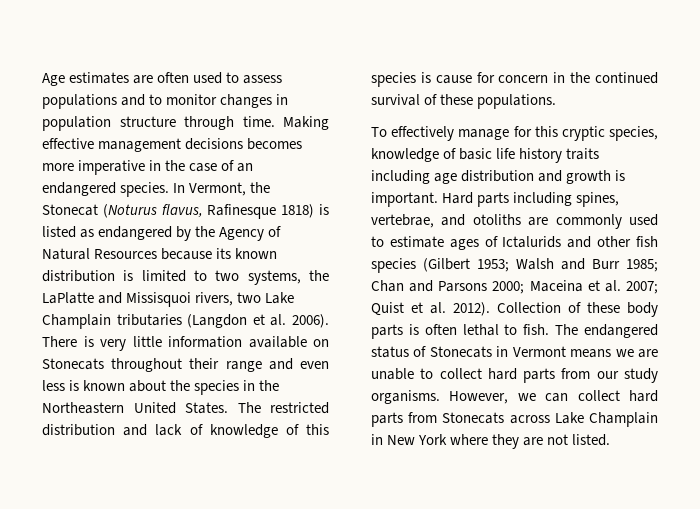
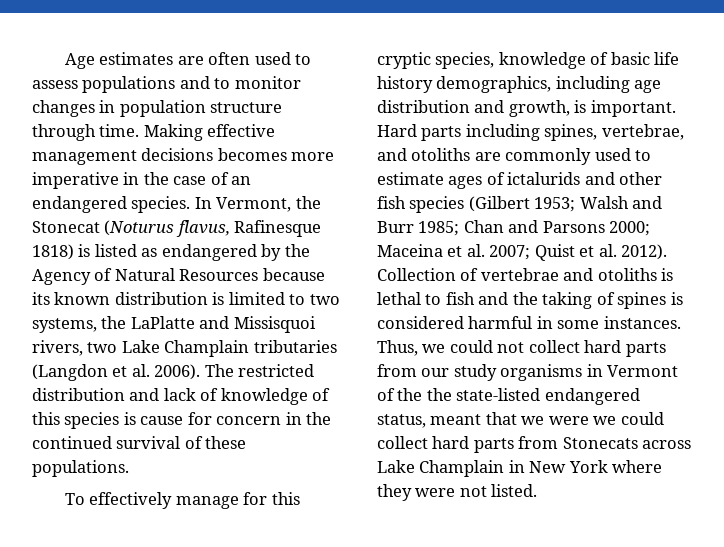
[42,336,329,351] [42,358,329,372] [42,380,280,395] [42,402,228,414] There is very little information available on Stonecats throughout their range and even less is known about the species in the Northeastern United States. -> (201, 372) none
[566,148,600,160] traits -> [436,76,552,93] demographics,
[566,170,612,184] growth -> [508,100,570,117] growth,
[502,236,562,248] Ictalurids -> [507,172,581,185] ictalurids
[587,302,658,317] [371,324,658,339] [371,346,658,358] [371,368,434,380] these body parts is often lethal to fish. The endangered status of Stonecats in Vermont means we are unable to -> [480,268,674,281] [377,292,683,309] [377,316,681,329] [377,340,525,356] vertebrae and otoliths is lethal to fish and the taking of spines is considered harmful in some instances. Thus, we could not
[371,390,569,404] organisms. However, we can -> [500,364,679,381] [377,388,640,405] [377,412,664,428] organisms in Vermont of the the state-listed endangered status, meant that we were we could
[523,437,544,446] are -> [415,488,456,497] were

